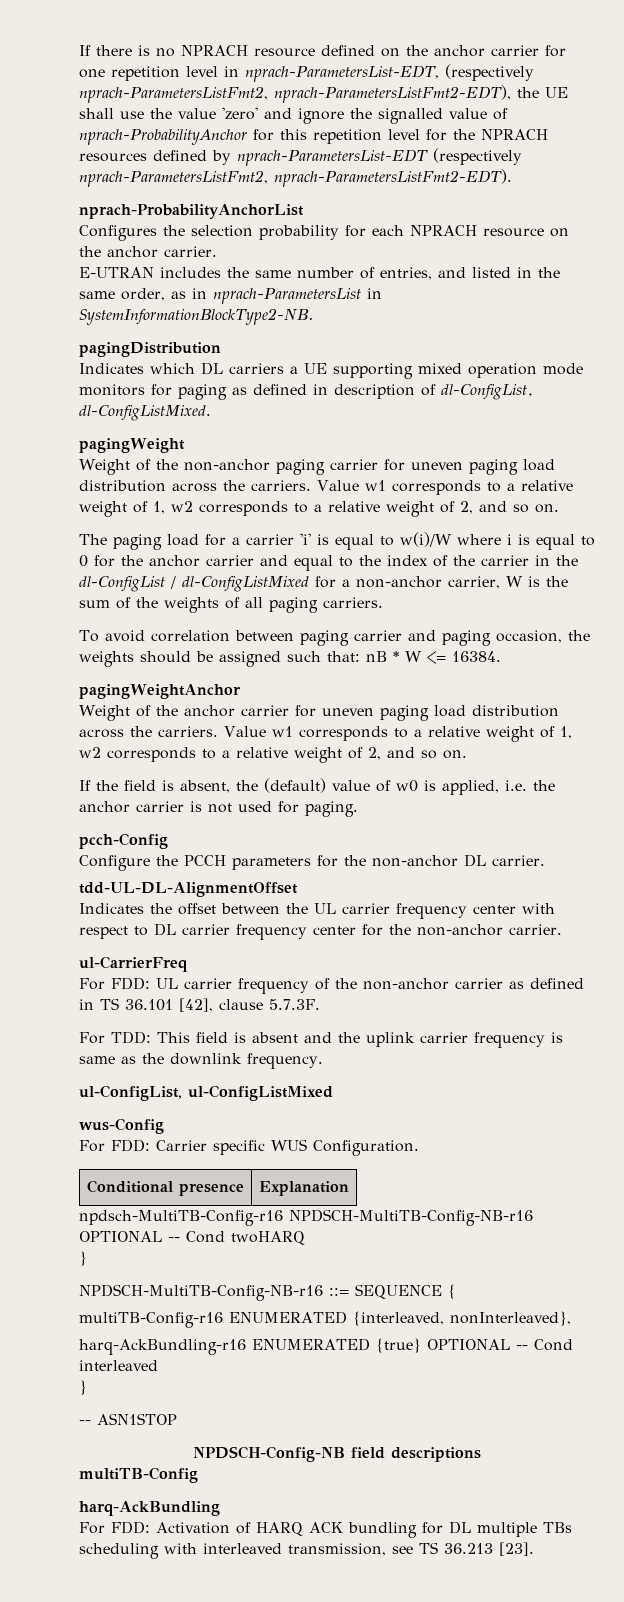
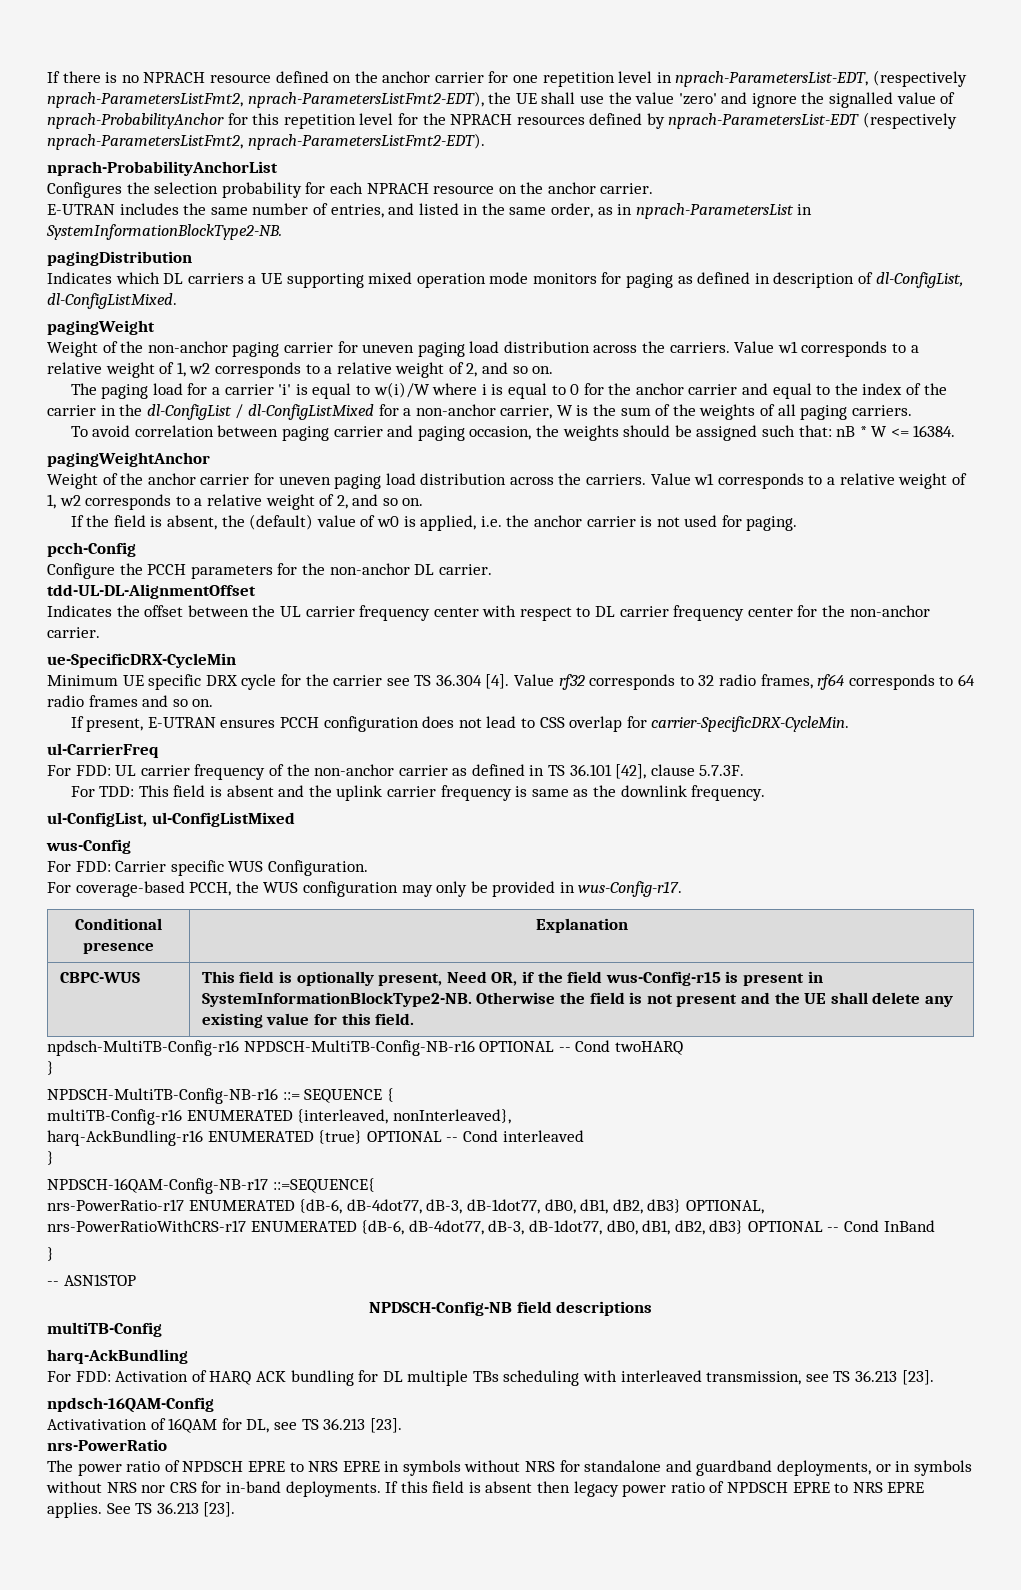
(562, 929) none -> [47,653,236,668] [47,674,975,690] [47,695,214,707] [70,716,850,732] // ue-SpecificDRX-CycleMin // Minimum UE specific DRX cycle for the carrier see TS 36.304 [4]. Value rf32 corresponds to 32 radio frames, rf64 corresponds to 64 radio frames and so on. // If present, E-UTRAN ensures PCCH configuration does not lead to CSS overlap for carrier-SpecificDRX-CycleMin.
[87,1180,244,1196] [259,1181,349,1196] // Conditional presence | Explanation -> [47,881,683,897] [75,918,162,930] [83,942,154,954] [535,918,628,933] [59,972,140,983] [201,971,823,986] [201,992,953,1007] [201,1013,415,1028] // For coverage-based PCCH, the WUS configuration may only be provided in wus-Config-r17. // Conditional presence | Explanation // CBPC-WUS | This field is optionally present, Need OR, if the field wus-Config-r15 is present in SystemInformationBlockType2-NB. Otherwise the field is not present and the UE shall delete any existing value for this field.
(87, 1387) none -> [47,1178,375,1194] [47,1199,764,1214] [47,1220,935,1235] [47,1247,54,1261] // NPDSCH-16QAM-Config-NB-r17 ::=SEQUENCE{ // nrs-PowerRatio-r17 ENUMERATED {dB-6, dB-4dot77, dB-3, dB-1dot77, dB0, dB1, dB2, dB3} OPTIONAL, // nrs-PowerRatioWithCRS-r17 ENUMERATED {dB-6, dB-4dot77, dB-3, dB-1dot77, dB0, dB1, dB2, dB3} OPTIONAL -- Cond InBand // }
(534, 1549) none -> [47,1397,214,1413] [47,1418,402,1433] [47,1439,167,1451] [47,1460,972,1476] [46,1481,925,1497] [47,1502,236,1518] // npdsch-16QAM-Config // Activativation of 16QAM for DL, see TS 36.213 [23]. // nrs-PowerRatio // The power ratio of NPDSCH EPRE to NRS EPRE in symbols without NRS for standalone and guardband deployments, or in symbols without NRS nor CRS for in-band deployments. If this field is absent then legacy power ratio of NPDSCH EPRE to NRS EPRE applies. See TS 36.213 [23].

